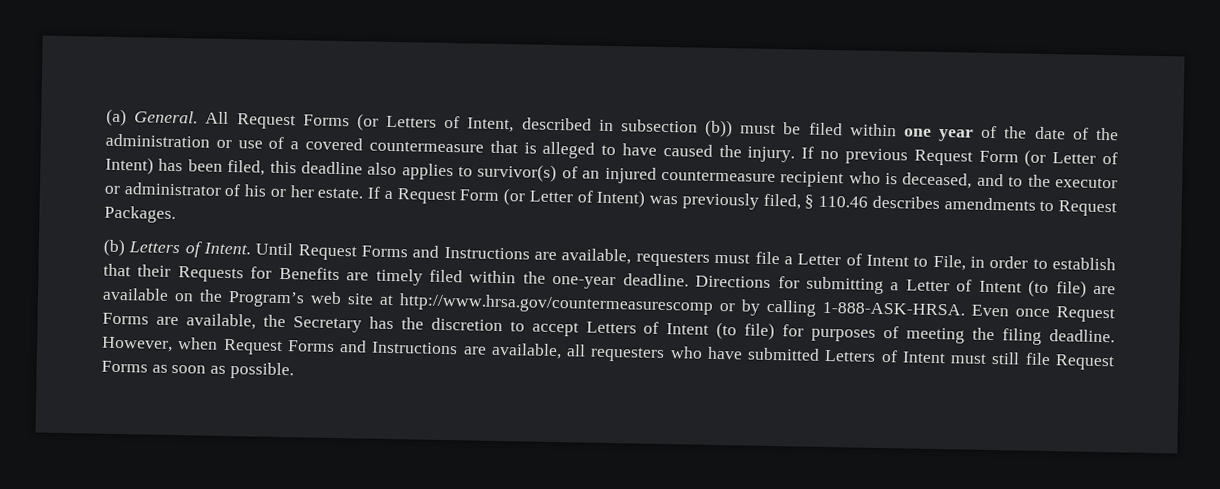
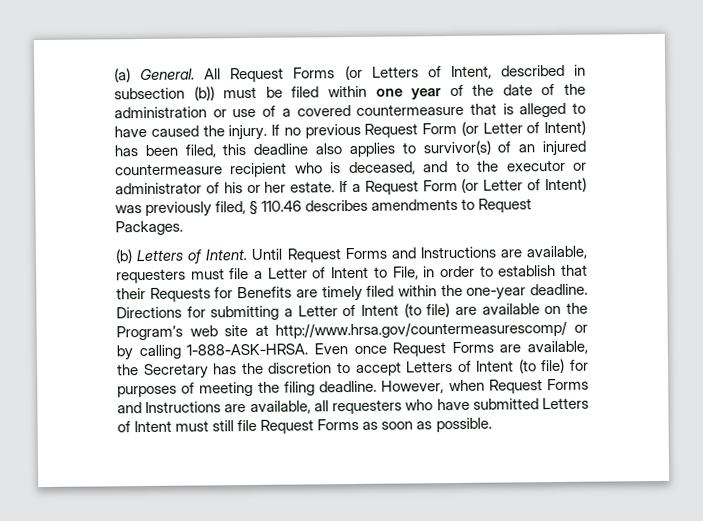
[399,293,714,315] http://www.hrsa.gov/countermeasurescomp -> [275,320,568,339] http://www.hrsa.gov/countermeasurescomp/

